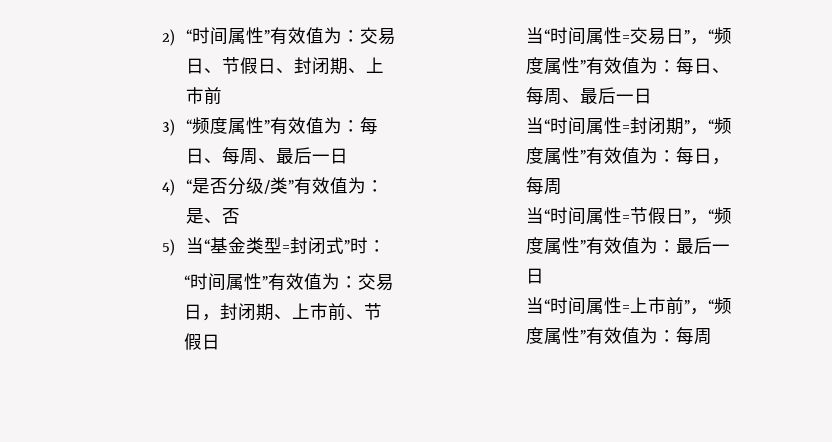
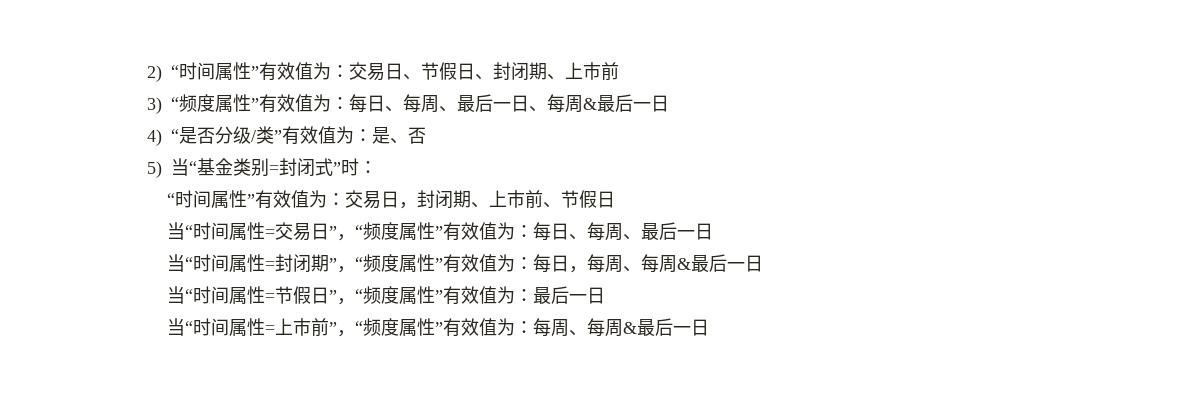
(348, 156) none -> [529,94,670,113] 、每周&最后一日
[263,237,282,254] 型 -> [251,158,270,177] 别
(562, 186) none -> [623,254,764,273] 、每周&最后一日
(712, 336) none -> [569,318,710,337] 、每周&最后一日

